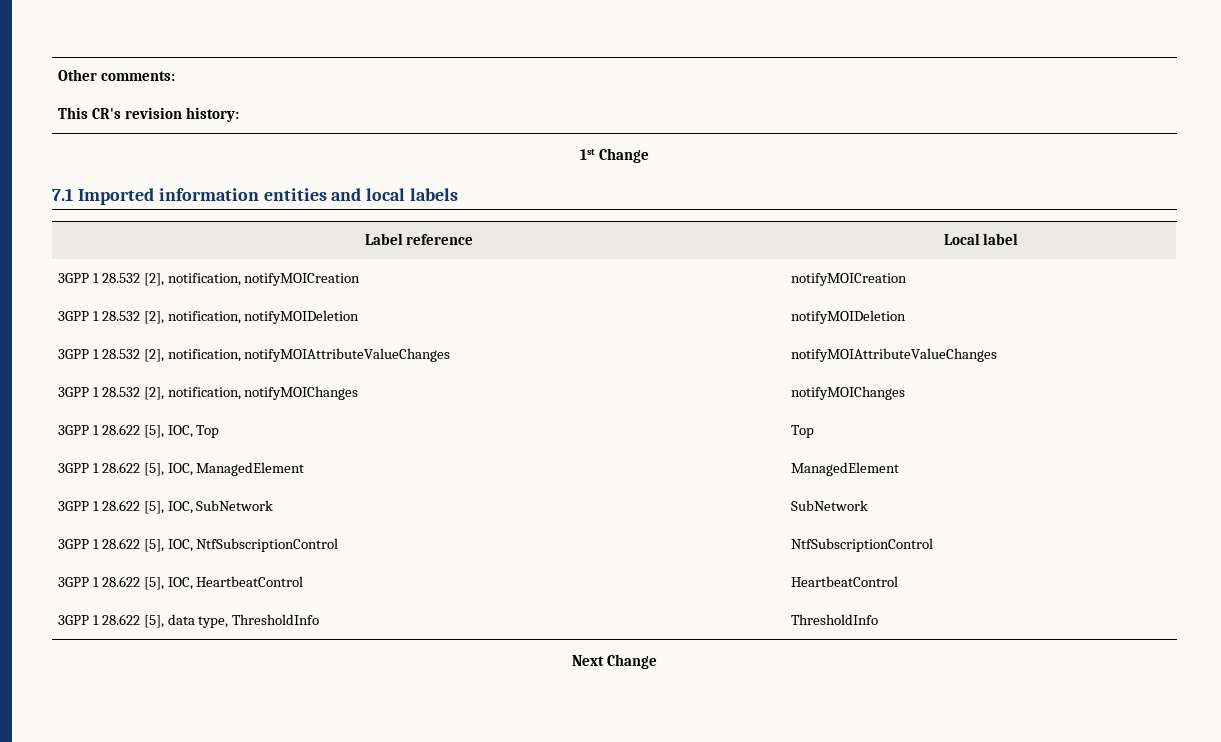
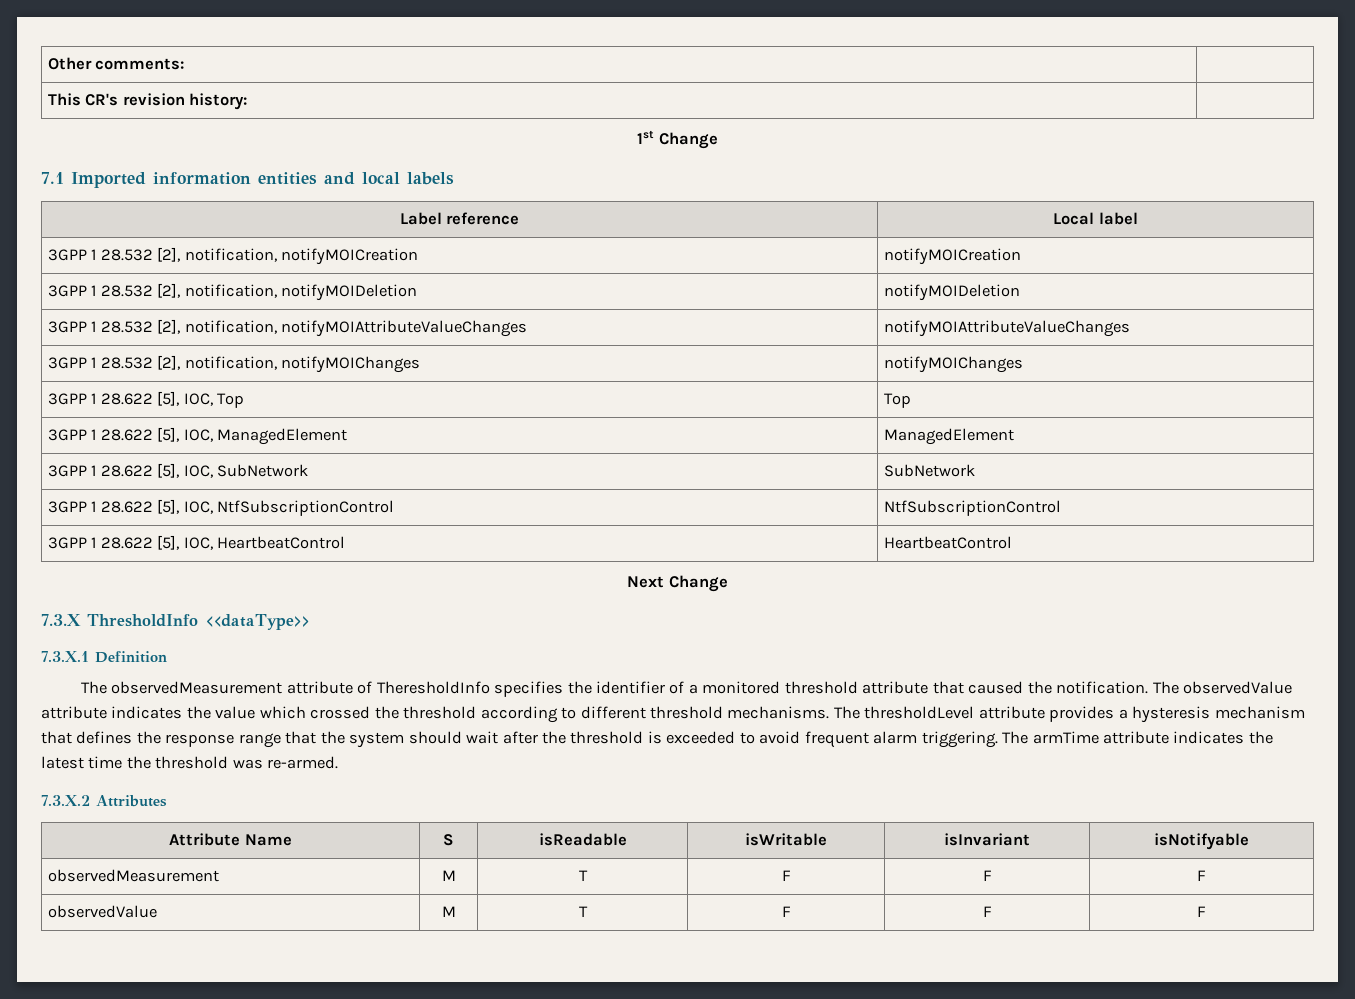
[57,614,320,628] [790,614,878,625] [572,654,657,669] // 3GPP 1 28.622 [5], data type, ThresholdInfo | ThresholdInfo // Next Change -> [627,575,728,592] [41,614,310,630] [41,651,167,663] [80,681,1292,697] [41,706,1305,723] [41,731,1273,748] [41,756,339,769] [41,795,167,807] [169,833,292,846] [443,834,454,846] [538,833,627,846] [745,833,827,846] [944,833,1030,846] [1154,833,1249,850] [47,869,219,882] [441,870,456,881] [578,870,588,881] [781,870,791,881] [982,870,992,881] [1197,870,1206,881] [47,905,157,918] [441,906,456,917] [578,906,588,917] [781,906,791,917] [982,906,992,917] [1197,906,1206,917] // Next Change // 7.3.X ThresholdInfo <<dataType>> // 7.3.X.1 Definition // The observedMeasurement attribute of TheresholdInfo specifies the identifier of a monitored threshold attribute that caused the notification. The observedValue attribute indicates the value which crossed the threshold according to different threshold mechanisms. The thresholdLevel attribute provides a hysteresis mechanism that defines the response range that the system should wait after the threshold is exceeded to avoid frequent alarm triggering. The armTime attribute indicates the latest time the threshold was re-armed. // 7.3.X.2 Attributes // Attribute Name | S | isReadable | isWritable | isInvariant | isNotifyable // observedMeasurement | M | T | F | F | F // observedValue | M | T | F | F | F

